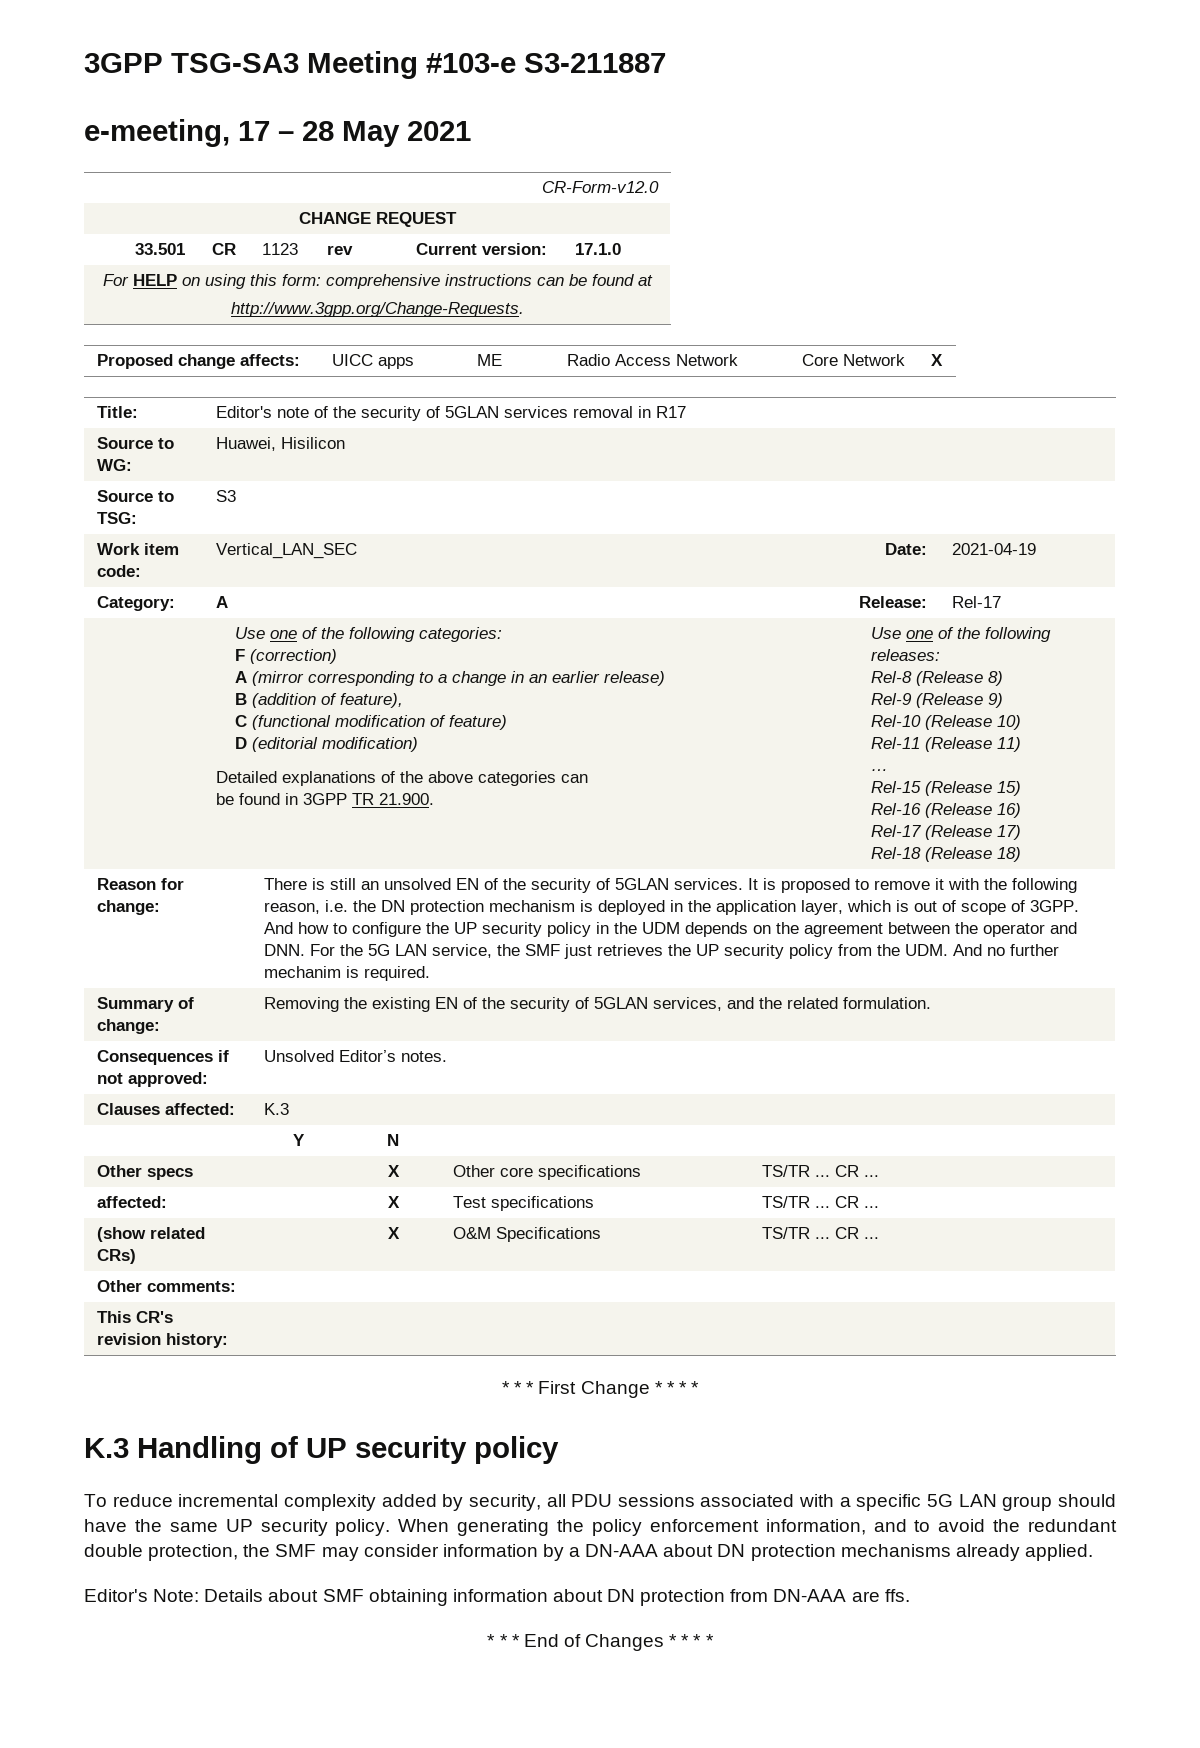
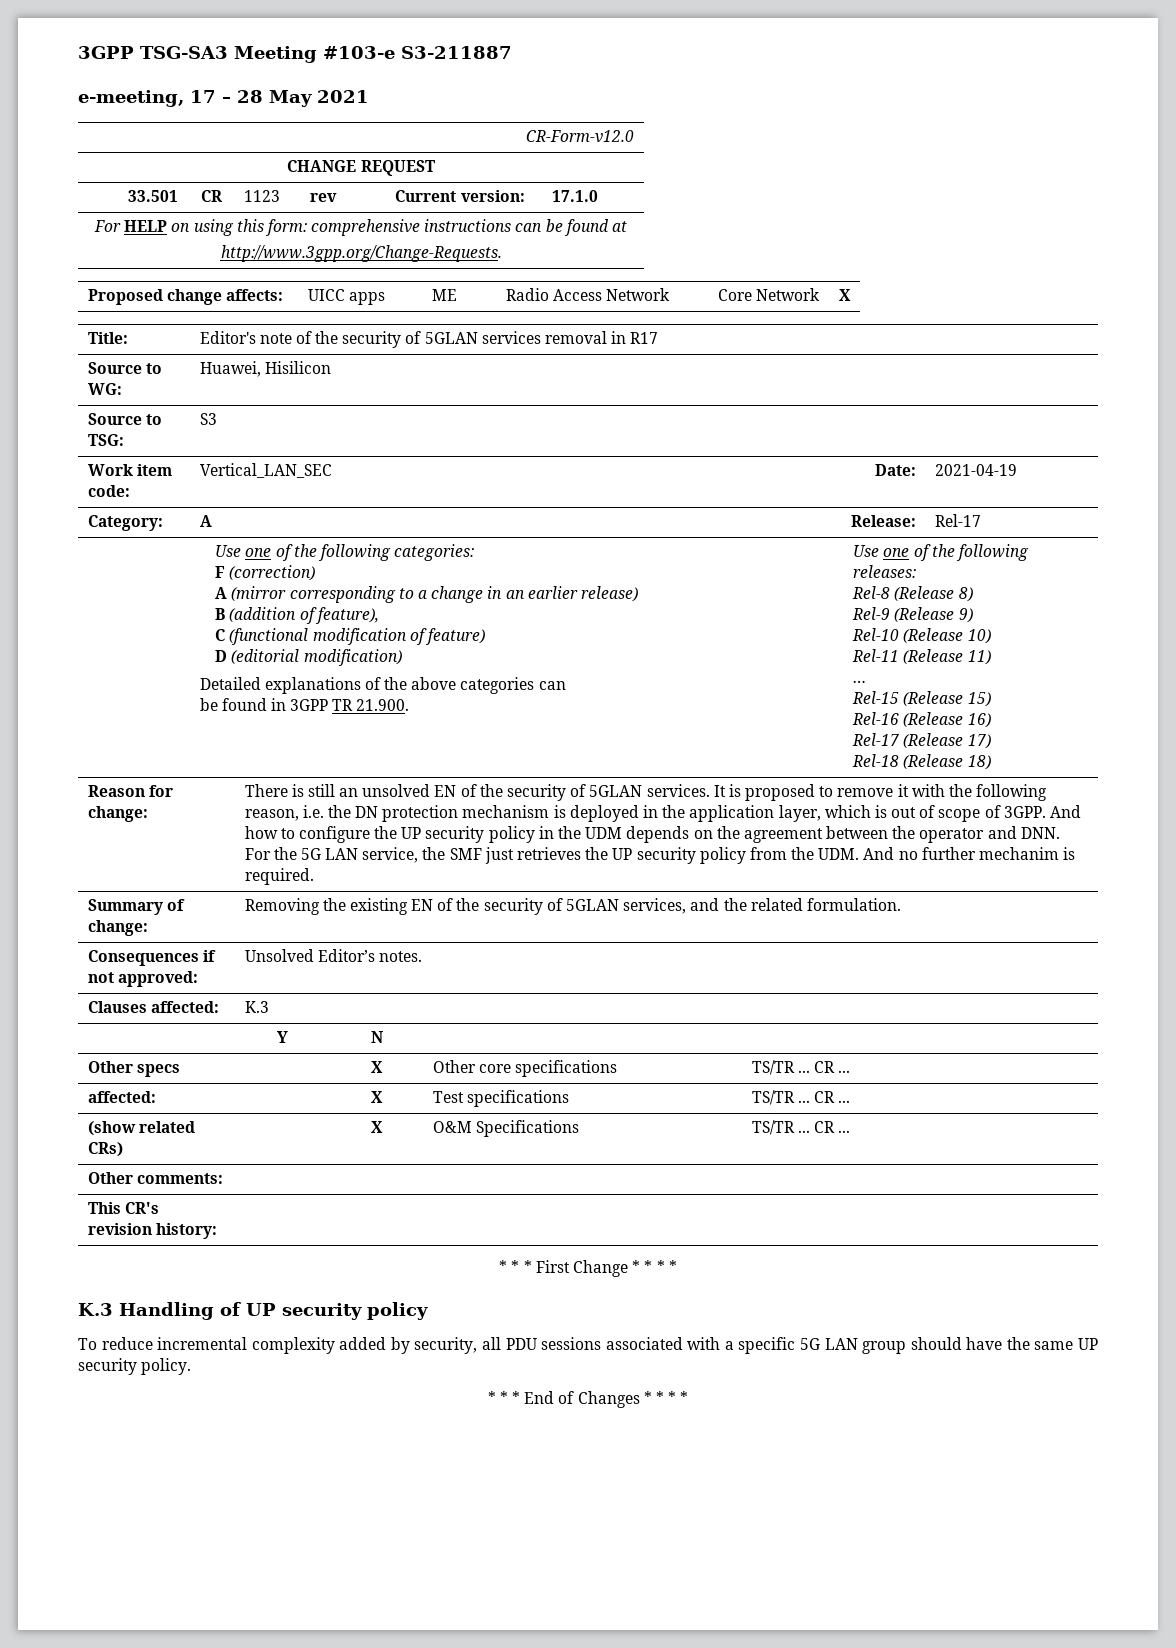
[398,1519,1117,1536] [84,1544,1093,1561] [84,1589,910,1606] When generating the policy enforcement information, and to avoid the redundant double protection, the SMF may consider information by a DN-AAA about DN protection mechanisms already applied. // Editor's Note: Details about SMF obtaining information about DN protection from DN-AAA are ffs. -> (192, 1366) none

